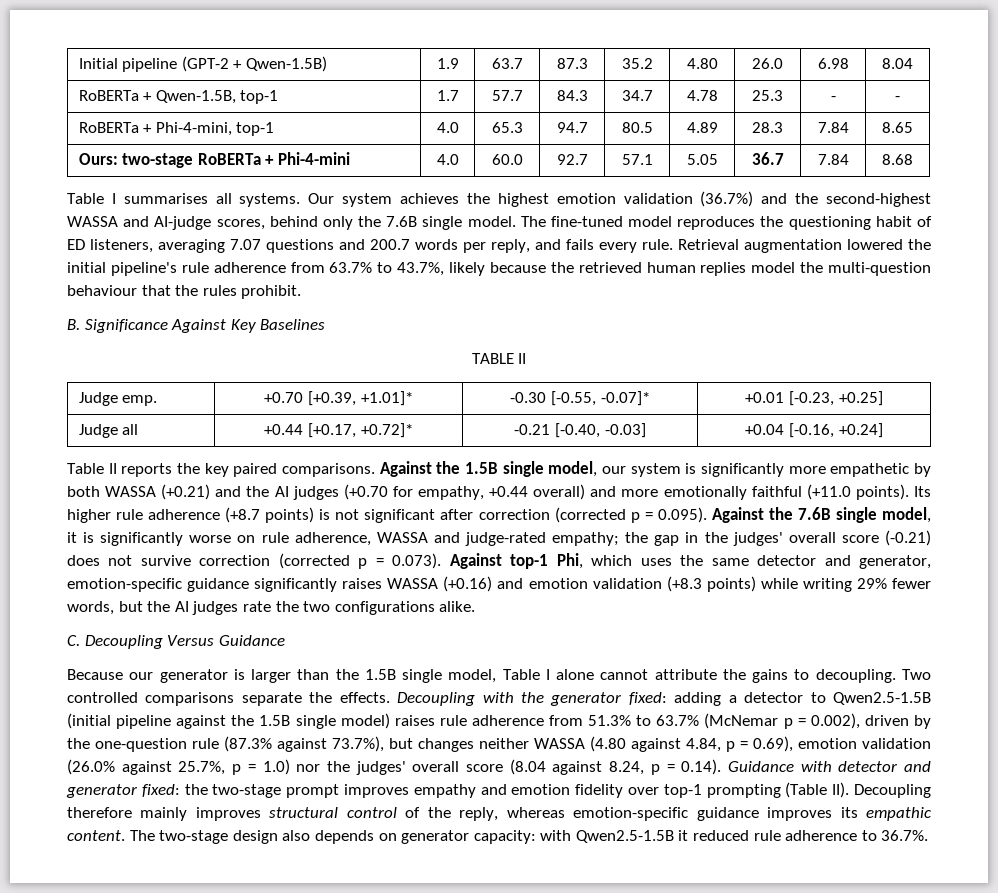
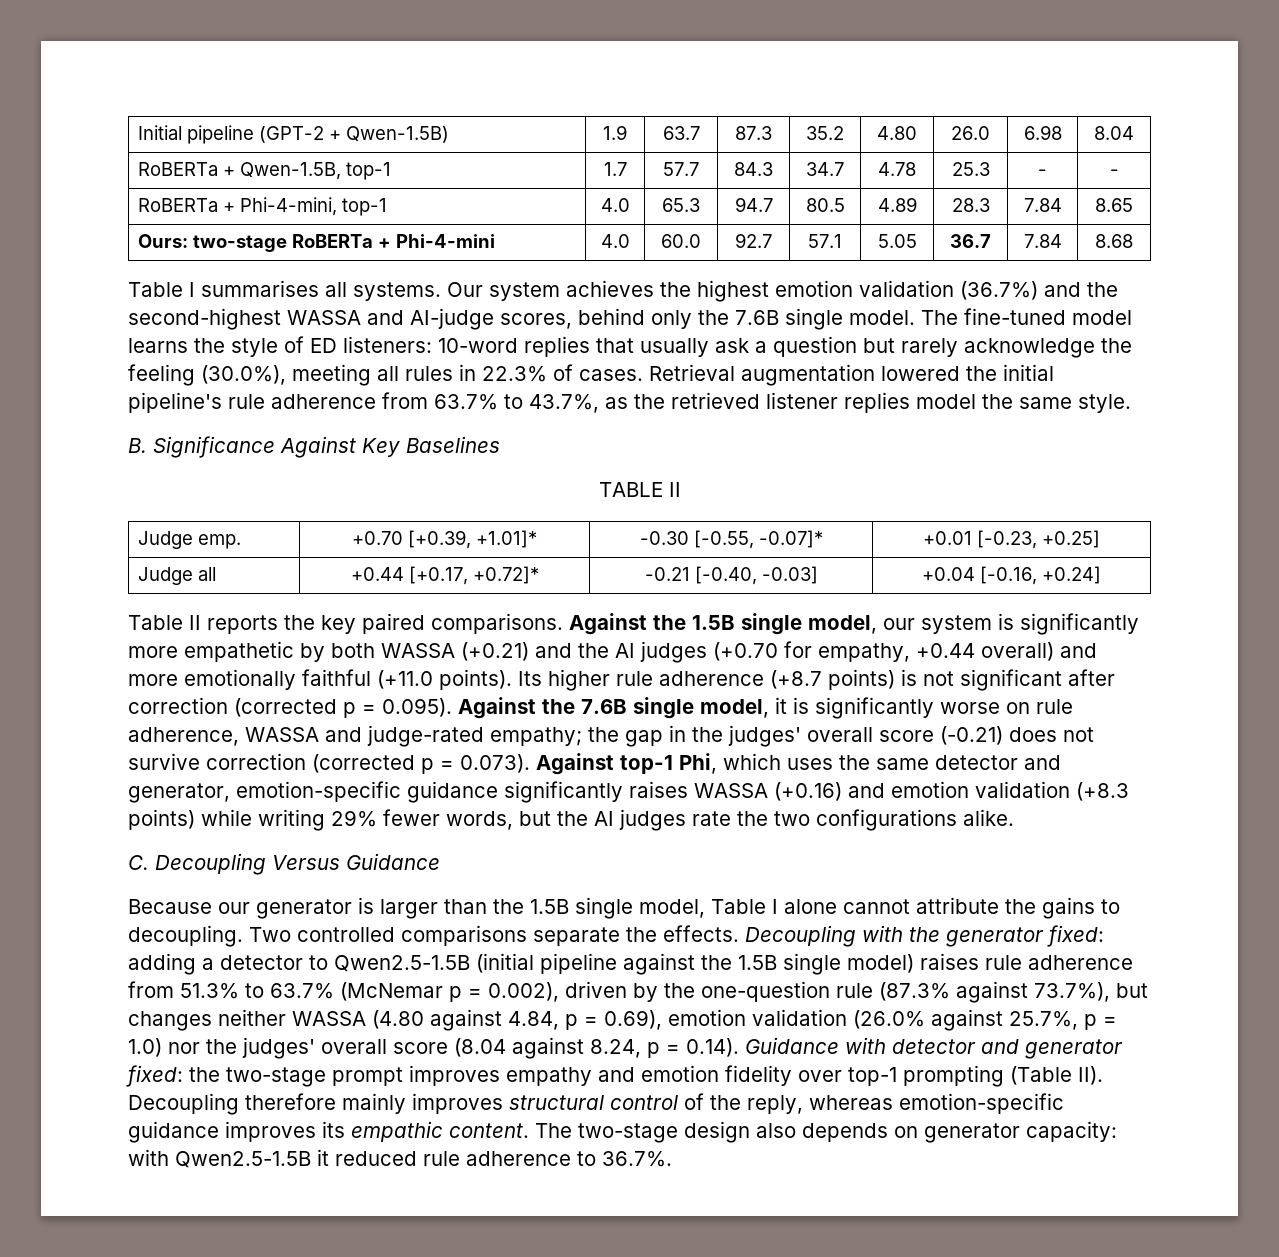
[677,216,932,230] [67,239,673,253] reproduces the questioning habit of ED listeners, averaging 7.07 questions and 200.7 words per reply, and fails every rule. -> [128,336,1132,358] [128,364,643,386] learns the style of ED listeners: 10-word replies that usually ask a question but rarely acknowledge the feeling (30.0%), meeting all rules in 22.3% of cases.
[449,262,546,276] likely because -> [605,397,628,409] as
[646,262,696,273] human -> [766,392,838,409] listener
[828,262,931,276] [67,285,302,299] multi-question behaviour that the rules prohibit. -> [1019,394,1131,413] same style.

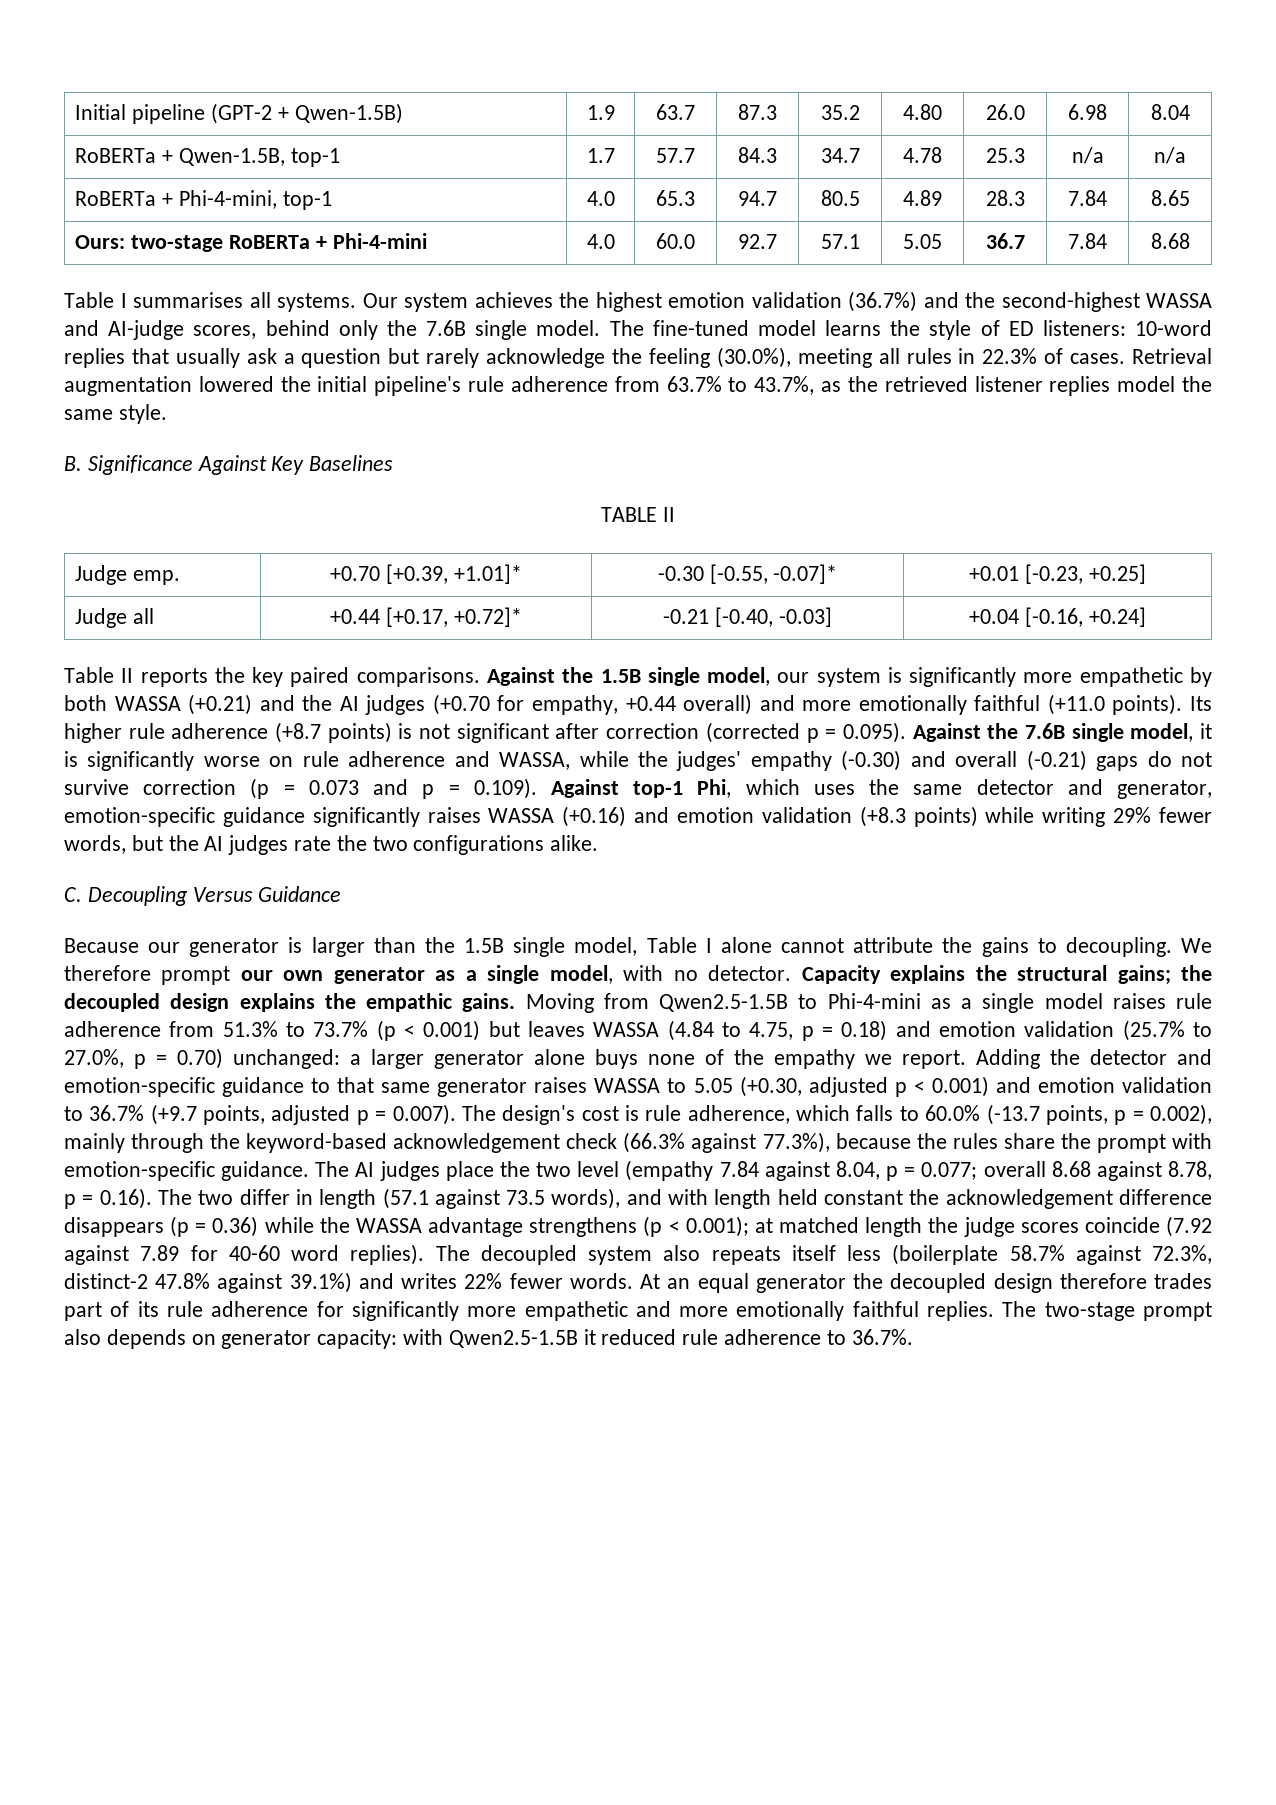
[1038,169,1047,176] [1109,169,1119,176] - | - -> [1071,147,1104,164] [1154,147,1186,164] n/a | n/a
[128,725,1094,747] [128,753,530,774] adherence, WASSA and judge-rated empathy; the gap in the judges' overall score (-0.21) does not survive correction (corrected p = 0.073). -> [348,750,1212,771] [64,778,537,799] adherence and WASSA, while the judges' empathy (-0.30) and overall (-0.21) gaps do not survive correction (p = 0.073 and p = 0.109).
[249,925,1104,947] [128,953,914,975] Two controlled comparisons separate the effects. Decoupling with the generator fixed: adding a detector to Qwen2.5-1.5B (initial pipeline against the 1.5B single model) -> [1180,938,1212,953] [64,965,1213,985] [64,993,1103,1013] We therefore prompt our own generator as a single model, with no detector. Capacity explains the structural gains; the decoupled design explains the empathic gains. Moving from Qwen2.5-1.5B to Phi-4-mini as a single model
[270,981,1148,1003] [128,1009,1117,1031] [128,1037,1123,1059] [126,1065,1103,1087] [128,1093,1064,1115] [128,1121,750,1143] 63.7% (McNemar p = 0.002), driven by the one-question rule (87.3% against 73.7%), but changes neither WASSA (4.80 against 4.84, p = 0.69), emotion validation (26.0% against 25.7%, p = 1.0) nor the judges' overall score (8.04 against 8.24, p = 0.14). Guidance with detector and generator fixed: the two-stage prompt improves empathy and emotion fidelity over top-1 prompting (Table II). Decoupling therefore mainly improves structural control of the reply, whereas emotion-specific guidance improves its empathic content. The two-stage design -> [313,1020,1213,1041] [64,1048,1212,1069] [64,1076,1212,1097] [64,1104,1212,1125] [64,1132,1213,1153] [64,1160,1212,1181] [64,1188,1212,1209] [64,1216,1212,1237] [64,1244,1212,1265] [64,1272,1213,1293] [64,1301,1212,1321] 73.7% (p < 0.001) but leaves WASSA (4.84 to 4.75, p = 0.18) and emotion validation (25.7% to 27.0%, p = 0.70) unchanged: a larger generator alone buys none of the empathy we report. Adding the detector and emotion-specific guidance to that same generator raises WASSA to 5.05 (+0.30, adjusted p < 0.001) and emotion validation to 36.7% (+9.7 points, adjusted p = 0.007). The design's cost is rule adherence, which falls to 60.0% (-13.7 points, p = 0.002), mainly through the keyword-based acknowledgement check (66.3% against 77.3%), because the rules share the prompt with emotion-specific guidance. The AI judges place the two level (empathy 7.84 against 8.04, p = 0.077; overall 8.68 against 8.78, p = 0.16). The two differ in length (57.1 against 73.5 words), and with length held constant the acknowledgement difference disappears (p = 0.36) while the WASSA advantage strengthens (p < 0.001); at matched length the judge scores coincide (7.92 against 7.89 for 40-60 word replies). The decoupled system also repeats itself less (boilerplate 58.7% against 72.3%, distinct-2 47.8% against 39.1%) and writes 22% fewer words. At an equal generator the decoupled design therefore trades part of its rule adherence for significantly more empathetic and more emotionally faithful replies. The two-stage prompt

